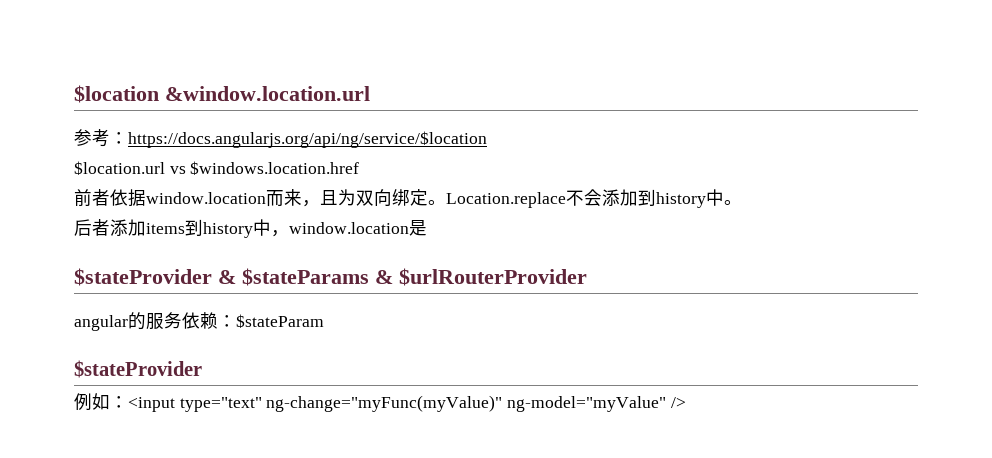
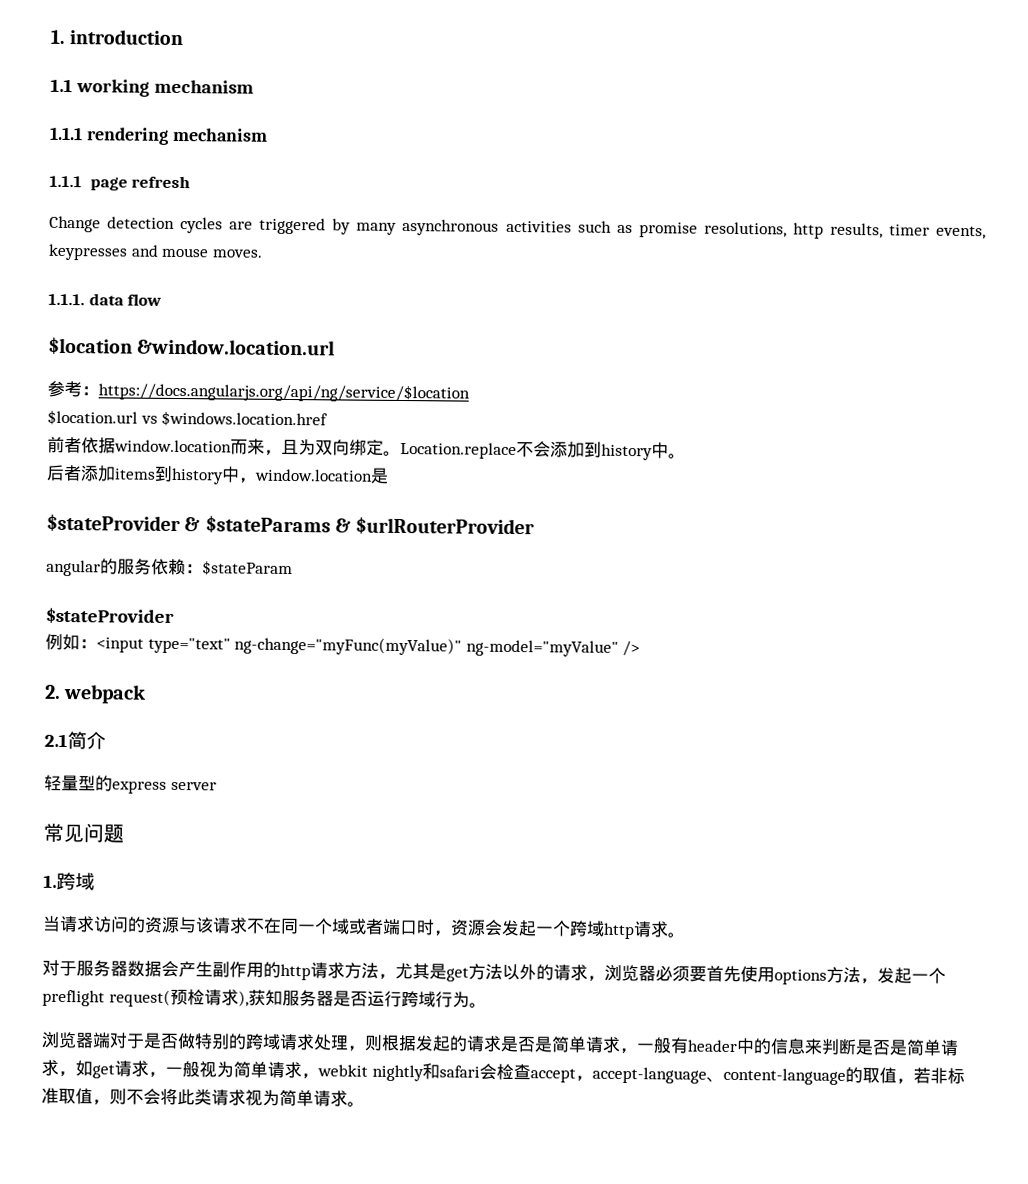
(74, 94) none -> [50,29,184,46] [50,78,254,97] [50,126,268,145] [49,175,191,191] [49,215,986,240] [48,243,263,261] [48,293,163,306] 1. introduction // 1.1 working mechanism // 1.1.1 rendering mechanism // 1.1.1 page refresh // Change detection cycles are triggered by many asynchronous activities such as promise resolutions, http results, timer events, keypresses and mouse moves. // 1.1.1. data flow //
(686, 402) none -> [45,683,147,704] [44,731,106,750] [44,774,217,794] [43,822,124,843] [43,871,95,891] [42,915,685,940] [42,959,946,985] [42,988,487,1008] [41,1031,959,1056] [41,1059,965,1085] [41,1087,365,1107] // 2. webpack // 2.1简介 // 轻量型的express server // 常见问题 // 1.跨域 // 当请求访问的资源与该请求不在同一个域或者端口时，资源会发起一个跨域http请求。 // 对于服务器数据会产生副作用的http请求方法，尤其是get方法以外的请求，浏览器必须要首先使用options方法，发起一个preflight request(预检请求),获知服务器是否运行跨域行为。 // 浏览器端对于是否做特别的跨域请求处理，则根据发起的请求是否是简单请求，一般有header中的信息来判断是否是简单请求，如get请求，一般视为简单请求，webkit nightly和safari会检查accept，accept-language、content-language的取值，若非标准取值，则不会将此类请求视为简单请求。

